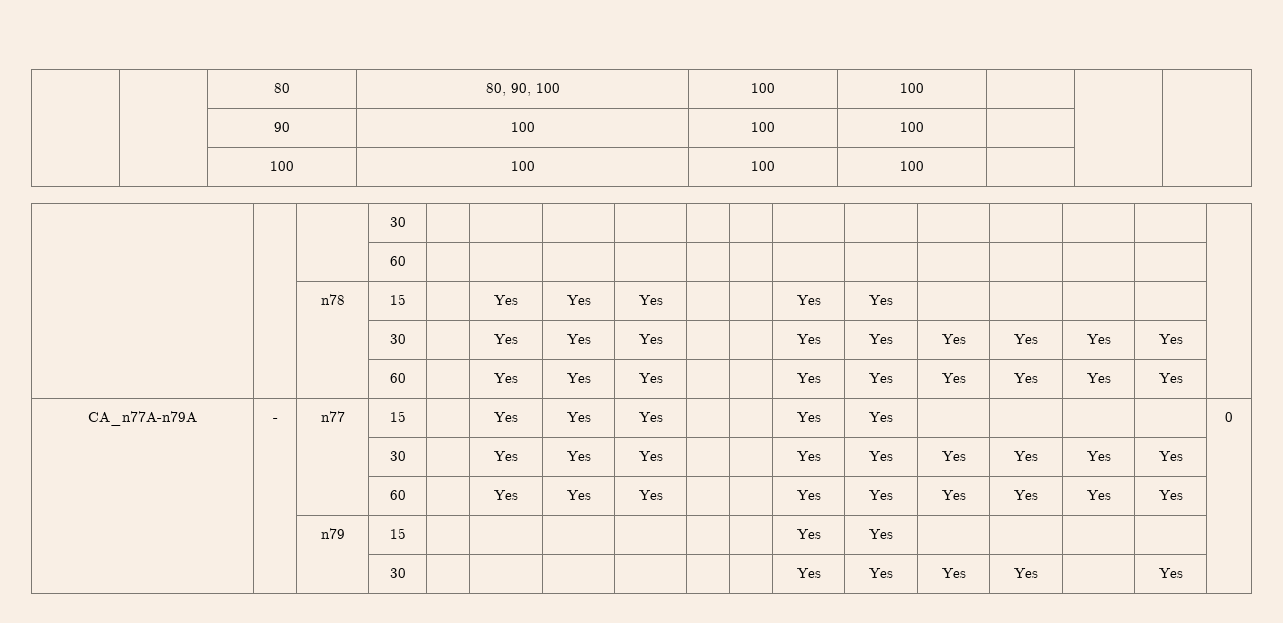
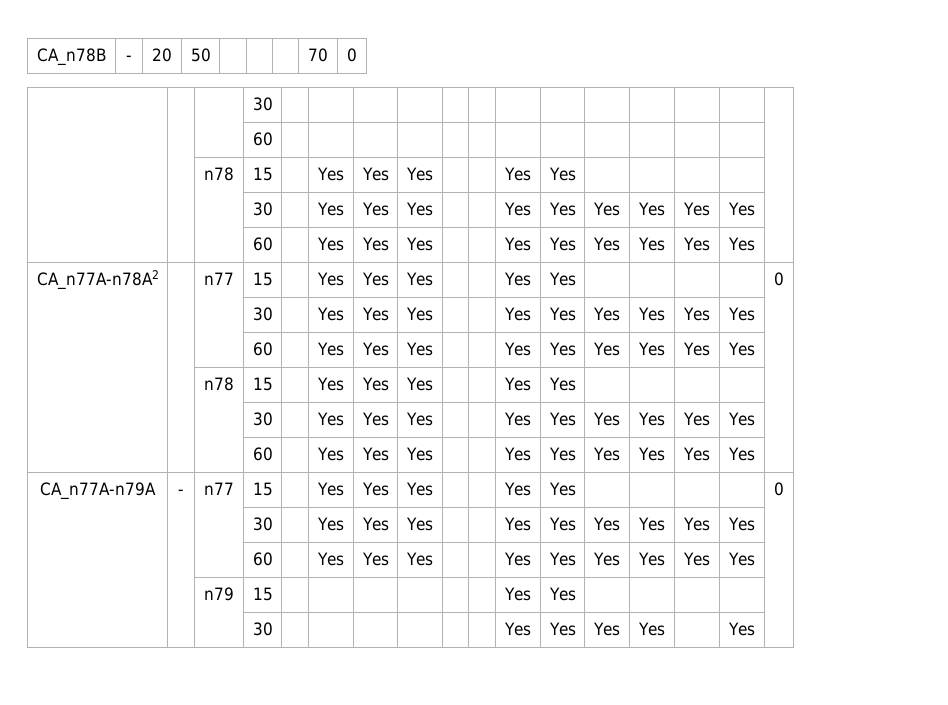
[274,83,290,93] [485,83,560,96] [751,83,775,93] [900,83,924,93] [274,122,290,132] [510,122,535,132] [751,122,775,132] [900,122,924,132] [270,161,294,171] [510,161,535,171] [751,161,775,171] [900,161,924,171] | | 80 | 80, 90, 100 | 100 | 100 | | | // | | 90 | 100 | 100 | 100 | | | // | | 100 | 100 | 100 | 100 | | | -> [36,48,107,66] [126,55,132,61] [152,48,172,62] [190,48,211,62] [308,48,328,62] [347,48,357,62] CA_n78B | - | 20 | 50 | | | | 70 | 0
(1183, 378) none -> [36,270,159,290] [204,272,234,285] [252,272,273,286] [317,272,345,286] [361,272,389,286] [406,272,434,286] [504,272,532,286] [548,272,576,286] [774,272,784,286] [252,307,273,321] [317,307,345,321] [361,307,389,321] [406,307,434,321] [504,307,532,321] [548,307,576,321] [593,307,621,321] [638,307,666,321] [683,307,711,321] [728,307,756,321] [252,342,273,356] [317,342,345,356] [361,342,389,356] [406,342,434,356] [504,342,532,356] [548,342,576,356] [593,342,621,356] [638,342,666,356] [683,342,711,356] [728,342,756,356] [204,377,234,391] [252,377,273,391] [317,377,345,391] [361,377,389,391] [406,377,434,391] [504,377,532,391] [548,377,576,391] [252,412,273,426] [317,412,345,426] [361,412,389,426] [406,412,434,426] [504,412,532,426] [548,412,576,426] [593,412,621,426] [638,412,666,426] [683,412,711,426] [728,412,756,426] [252,447,273,461] [317,447,345,461] [361,447,389,461] [406,447,434,461] [504,447,532,461] [548,447,576,461] [593,447,621,461] [638,447,666,461] [683,447,711,461] [728,447,756,461] // CA_n77A-n78A2 | | n77 | 15 | | Yes | Yes | Yes | | | Yes | Yes | | | | | 0 // | | | 30 | | Yes | Yes | Yes | | | Yes | Yes | Yes | Yes | Yes | Yes | // | | | 60 | | Yes | Yes | Yes | | | Yes | Yes | Yes | Yes | Yes | Yes | // | | n78 | 15 | | Yes | Yes | Yes | | | Yes | Yes | | | | | // | | | 30 | | Yes | Yes | Yes | | | Yes | Yes | Yes | Yes | Yes | Yes | // | | | 60 | | Yes | Yes | Yes | | | Yes | Yes | Yes | Yes | Yes | Yes |

